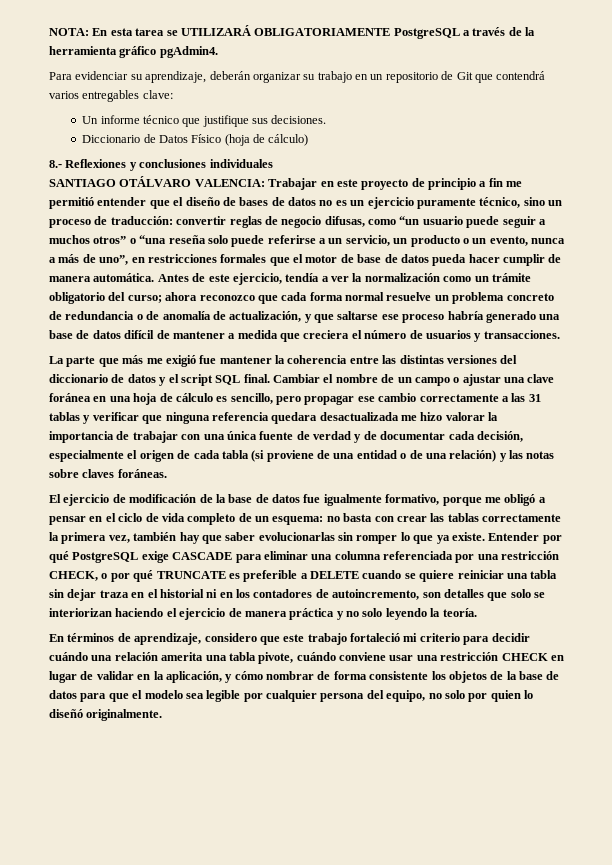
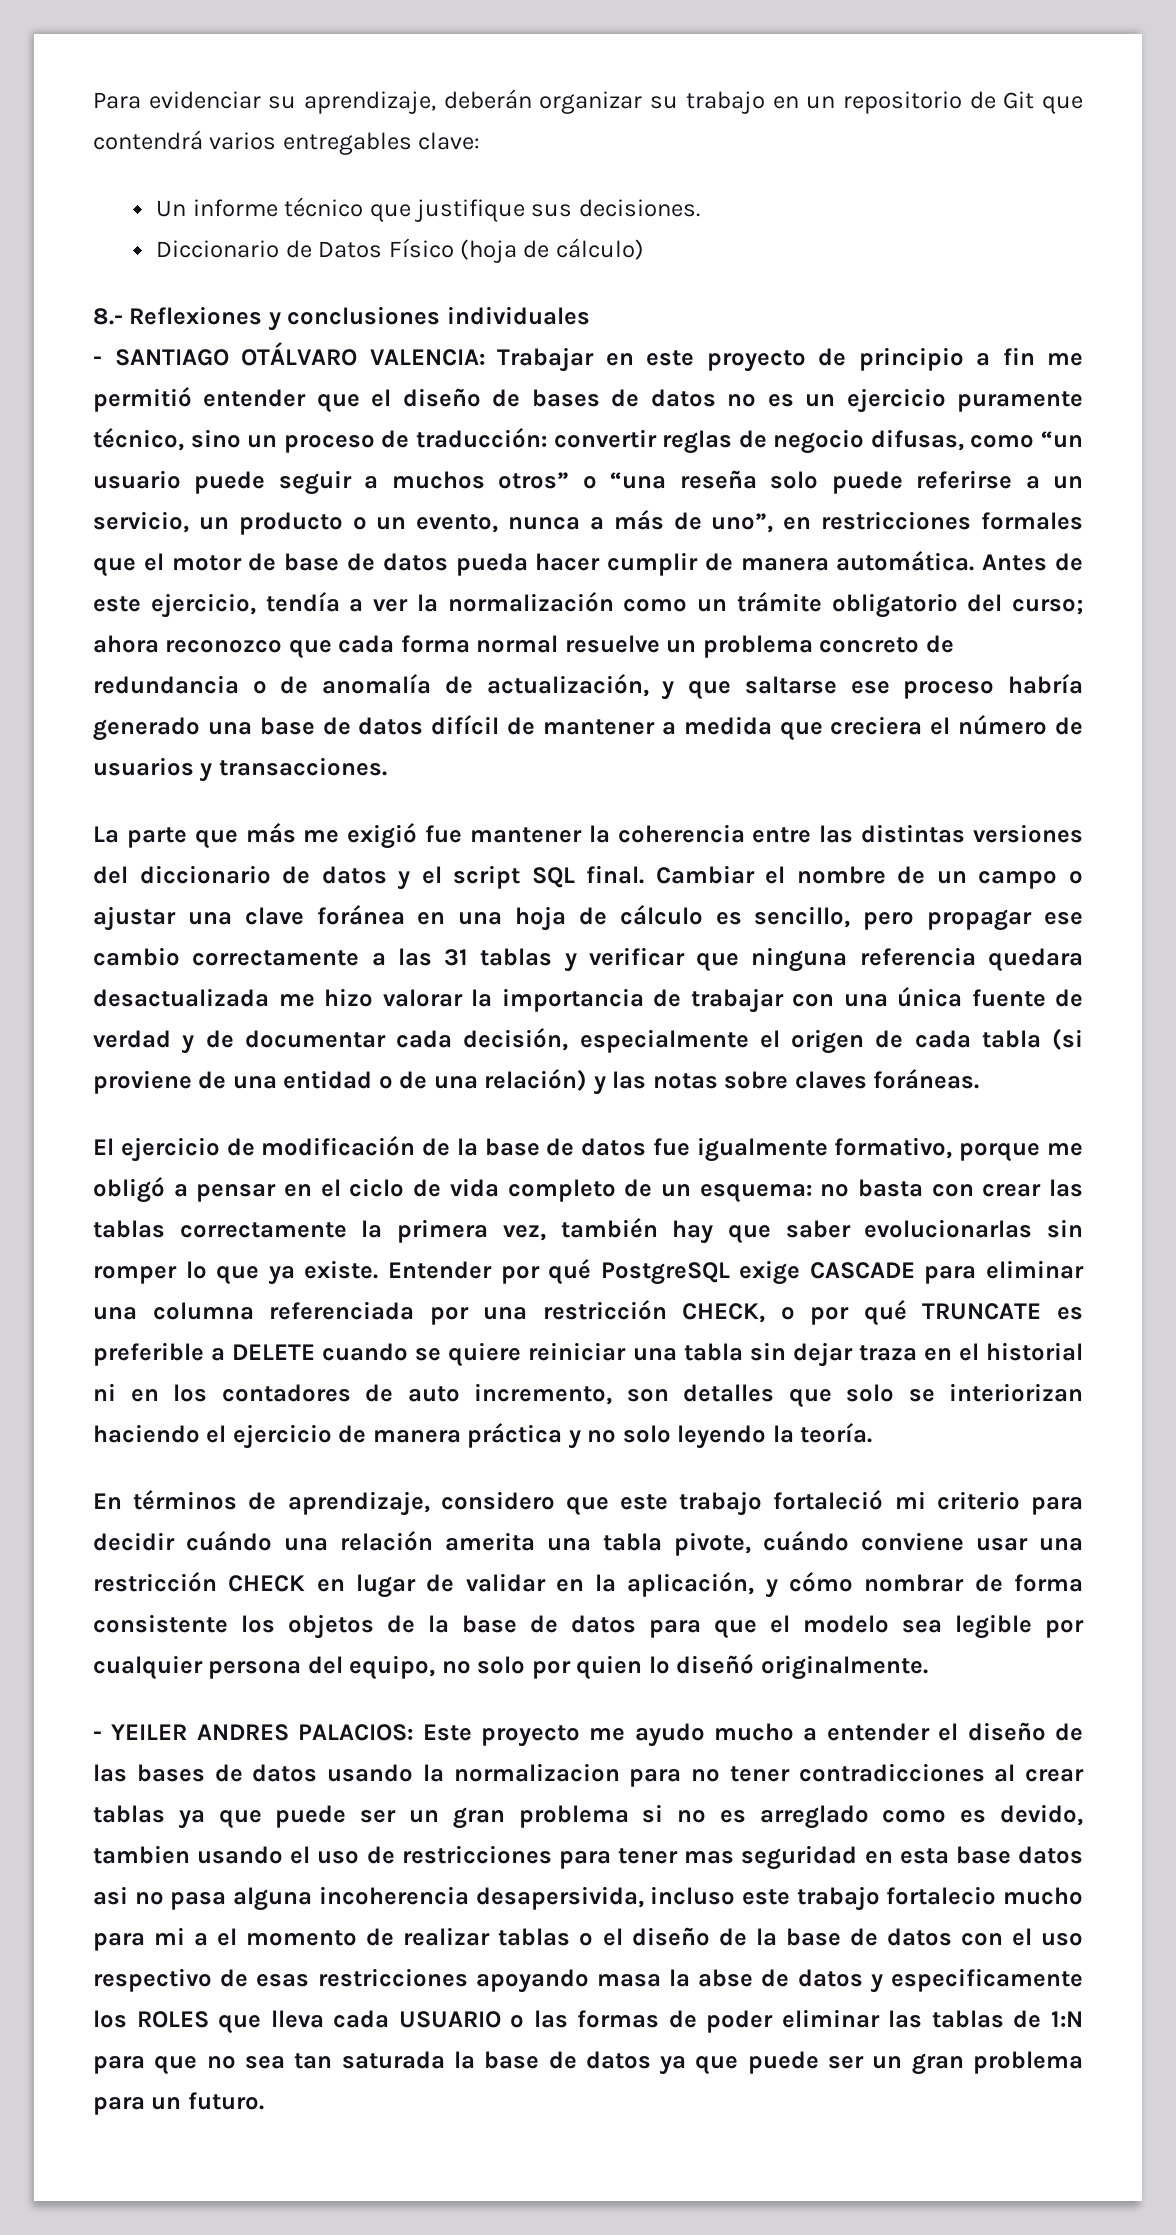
[49,25,536,39] [49,46,218,58] NOTA: En esta tarea se UTILIZARÁ OBLIGATORIAMENTE PostgreSQL a través de la herramienta gráfico pgAdmin4. // -> (93, 100) none
(273, 163) none -> [93,356,102,365] -
[332,589,420,600] autoincremento, -> [407,1383,612,1405] auto incremento,
(163, 715) none -> [93,1722,1083,1747] [93,1763,1084,1787] [93,1804,1084,1829] [93,1845,1084,1870] [93,1886,1084,1911] [93,1927,1083,1951] [93,1968,1083,1993] [93,2009,1083,2034] [93,2051,1083,2075] [93,2092,264,2115] // - YEILER ANDRES PALACIOS: Este proyecto me ayudo mucho a entender el diseño de las bases de datos usando la normalizacion para no tener contradicciones al crear tablas ya que puede ser un gran problema si no es arreglado como es devido, tambien usando el uso de restricciones para tener mas seguridad en esta base datos asi no pasa alguna incoherencia desapersivida, incluso este trabajo fortalecio mucho para mi a el momento de realizar tablas o el diseño de la base de datos con el uso respectivo de esas restricciones apoyando masa la abse de datos y especificamente los ROLES que lleva cada USUARIO o las formas de poder eliminar las tablas de 1:N para que no sea tan saturada la base de datos ya que puede ser un gran problema para un futuro.

